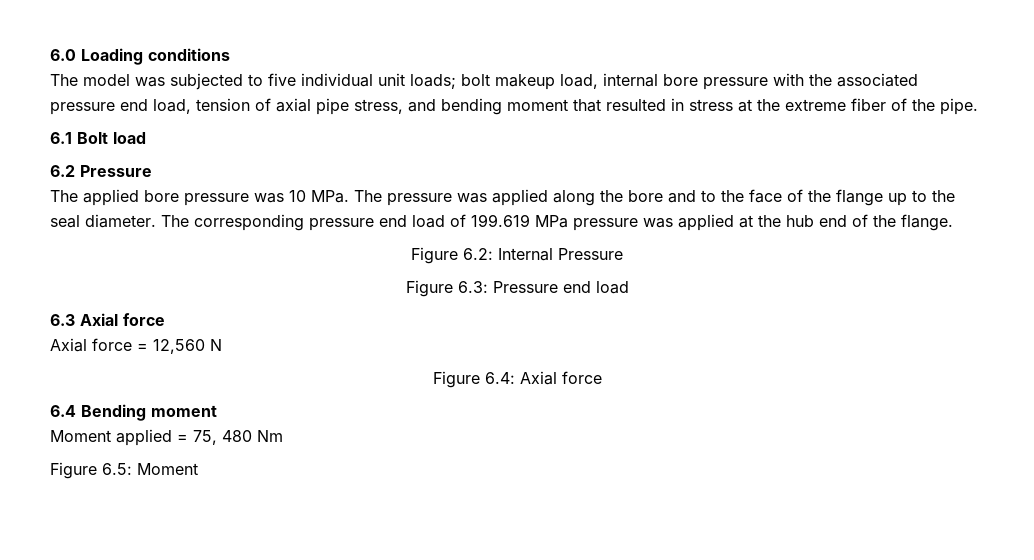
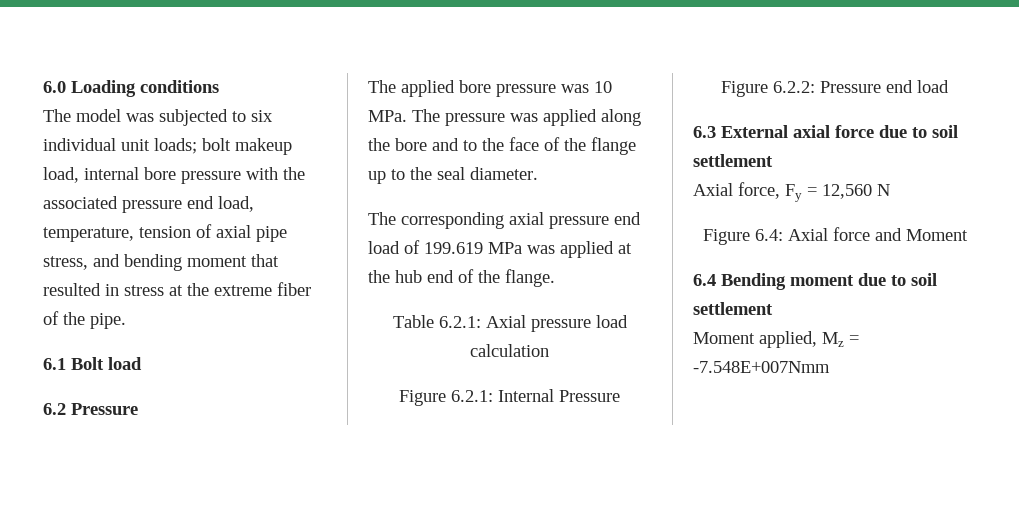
[268,73,296,86] five -> [251,110,273,122] six
(191, 106) none -> [43,227,134,242] temperature,
(156, 221) none -> (538, 173) //
(304, 222) none -> [509,212,544,225] axial
[573,218,638,231] pressure -> (522, 248) none
[411,247,493,264] // Figure 6.2: -> [392,315,628,332] [470,344,549,357] [399,390,493,406] // Table 6.2.1: Axial pressure load calculation // Figure 6.2.1:
[457,281,488,293] 6.3: -> [773,81,815,93] 6.2.2:
[80,313,165,326] [50,338,132,352] Axial force // Axial force -> [721,125,958,138] [693,154,773,167] [693,182,802,202] External axial force due to soil settlement // Axial force, Fy
(602, 377) none -> [874,228,968,241] and Moment
[50,429,283,446] [50,462,198,479] // Moment applied = 75, 480 Nm // Figure 6.5: Moment -> [858,273,937,286] [693,302,773,315] [693,331,859,348] [693,361,830,373] due to soil settlement // Moment applied, Mz = -7.548E+007Nmm

